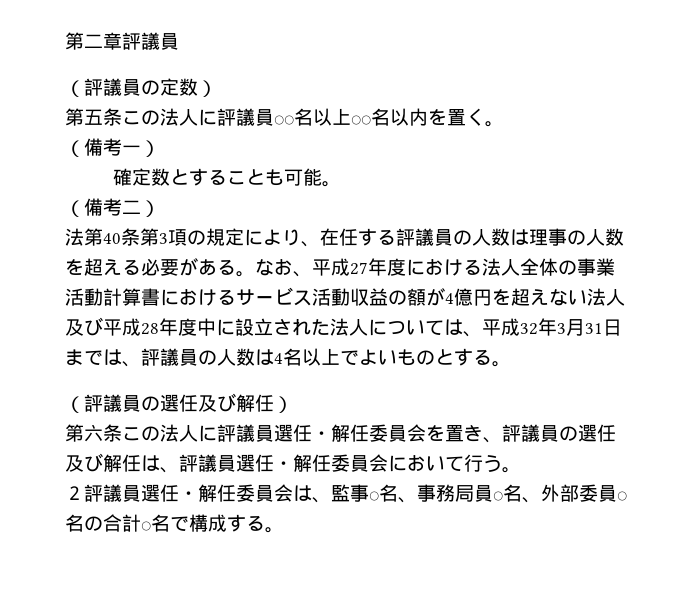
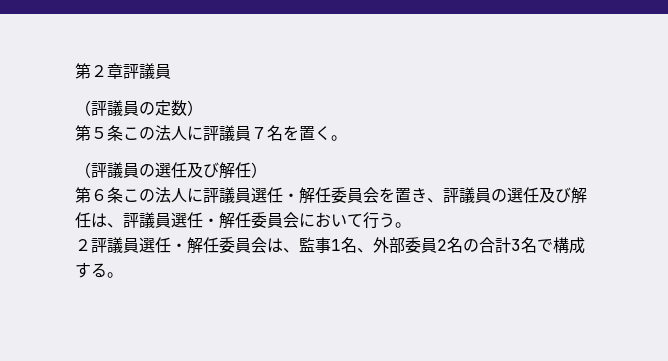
[65,32,103,50] 第二 -> [75,63,107,79] 第２
[84,108,504,127] [65,138,160,157] [112,168,341,187] [65,198,160,217] [65,228,624,247] [65,258,615,277] [65,287,625,306] [65,317,622,337] [65,348,492,367] 五条この法人に評議員○○名以上○○名以内を置く。 // （備考一） // 確定数とすることも可能。 // （備考二） // 法第40条第3項の規定により、在任する評議員の人数は理事の人数を超える必要がある。なお、平成27年度における法人全体の事業活動計算書におけるサービス活動収益の額が4億円を超えない法人及び平成28年度中に設立された法人については、平成32年3月31日までは、評議員の人数は4名以上でよいものとする -> [91,125,331,141] ５条この法人に評議員７名を置く
[84,424,103,442] 六 -> [91,189,107,201] ６
[369,484,503,503] ○名、事務局員○ -> [331,239,341,251] 1
[617,491,627,501] ○ -> [437,239,447,251] 2
[141,521,151,531] ○ -> [511,239,521,251] 3

